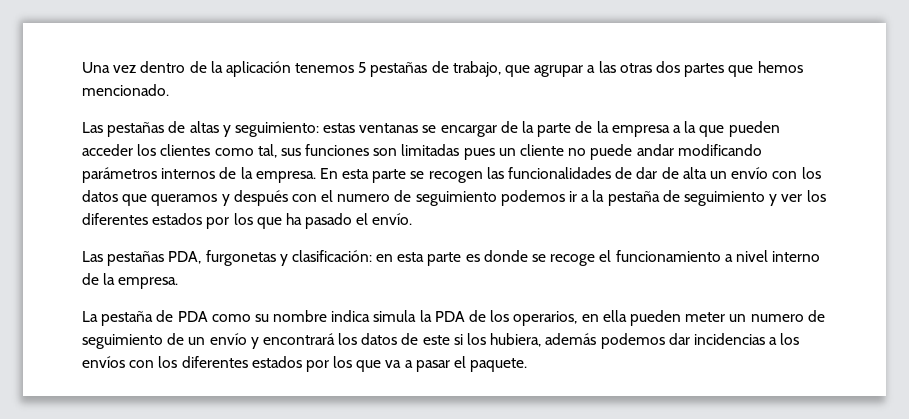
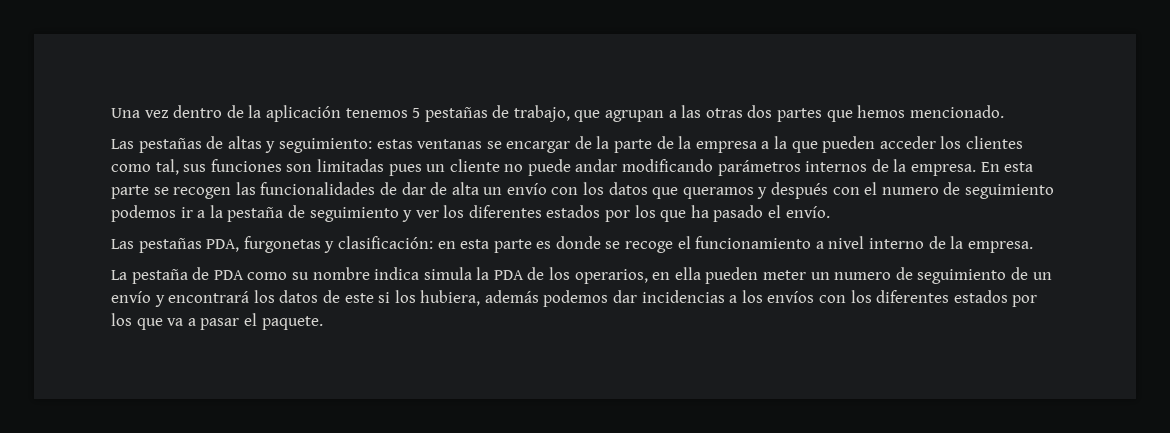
[534,65,584,77] agrupar -> [605,110,665,122] agrupan

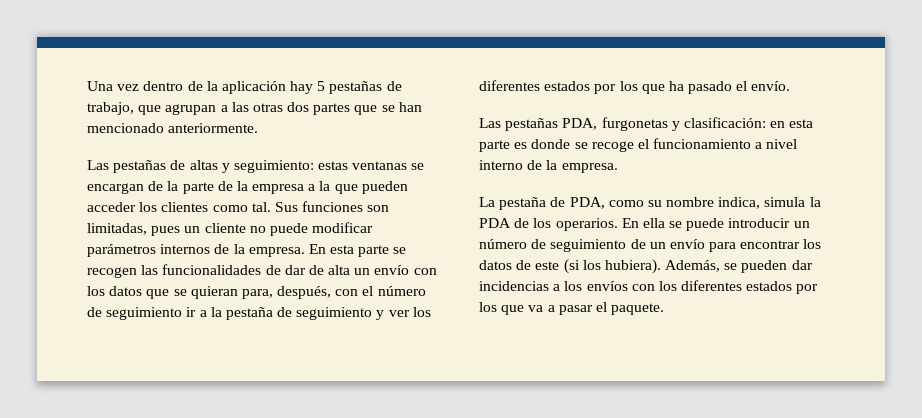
[345,108,408,118] tenemos -> [290,81,314,94] hay
[857,105,1004,118] hemos mencionado. -> [381,102,422,112] [87,123,259,133] se han mencionado anteriormente.
[506,141,571,153] encargar -> [87,183,144,194] encargan
[155,159,207,175] tal, sus -> [251,202,298,212] tal. Sus
[316,159,384,172] limitadas -> [87,223,147,235] limitadas,
[575,159,714,172] andar modificando -> [312,222,374,233] modificar
[682,182,829,199] queramos y después -> [173,286,332,299] se quieran para, después,
[881,182,1054,199] [111,205,176,222] numero de seguimiento podemos -> [377,286,426,296] [87,307,183,320] número de seguimiento
[213,270,244,280] PDA -> [569,197,605,209] PDA,
[374,267,420,280] indica -> [718,197,761,209] indica,
[574,267,892,284] operarios, en ella pueden meter un numero -> [555,218,810,231] [479,239,527,249] operarios. En ella se puede introducir un número
[154,291,250,307] y encontrará -> [709,240,801,252] para encontrar
[378,290,609,307] si los hubiera, además podemos -> [563,259,788,274] (si los hubiera). Además, se pueden

